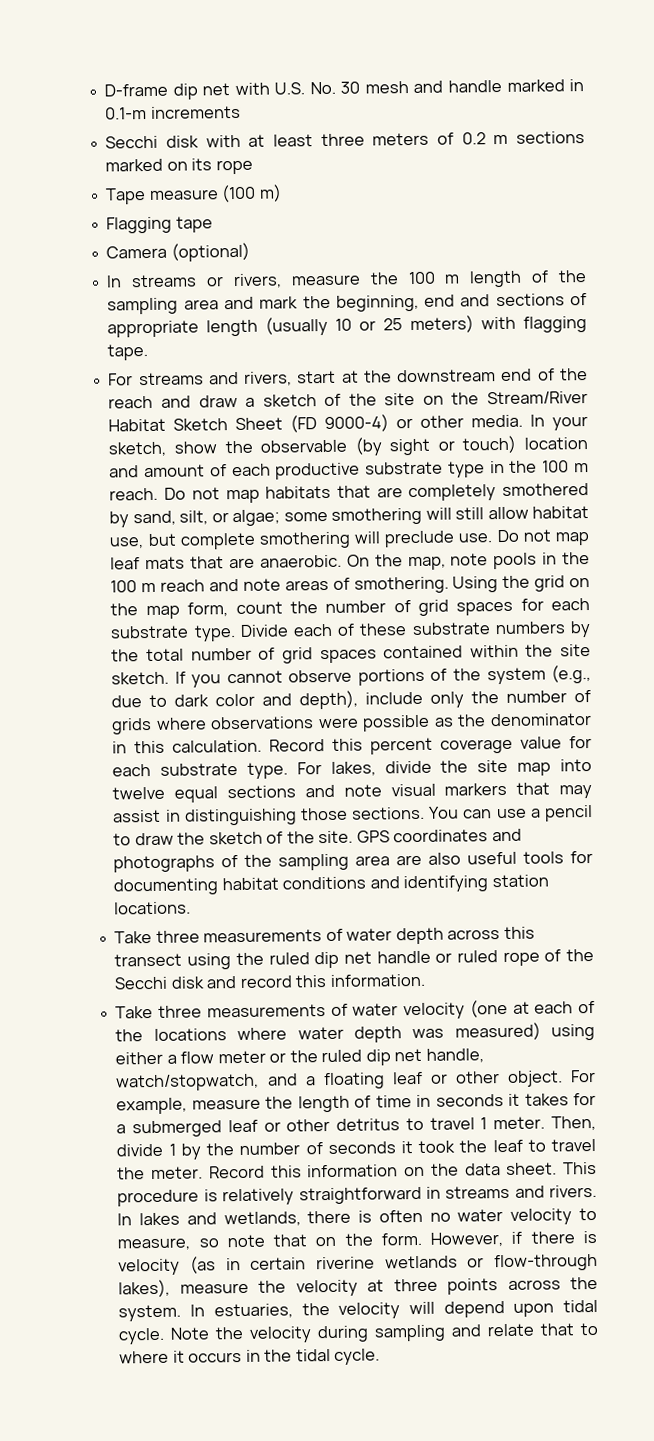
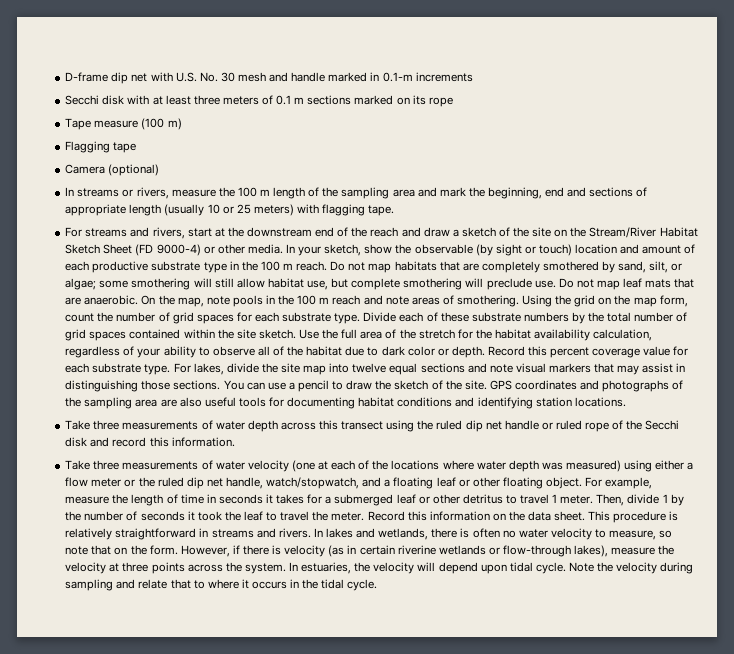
[461,132,486,145] 0.2 -> [276,95,292,105] 0.1
[174,665,591,688] [111,690,591,710] [111,713,592,735] [112,739,263,754] If you cannot observe portions of the system (e.g., due to dark color and depth), include only the number of grids where observations were possible as the denominator in this calculation. -> [298,329,653,341] [65,346,485,358] Use the full area of the stretch for the habitat availability calculation, regardless of your ability to observe all of the habitat due to dark color or depth.
(500, 1077) none -> [502,477,543,489] floating

